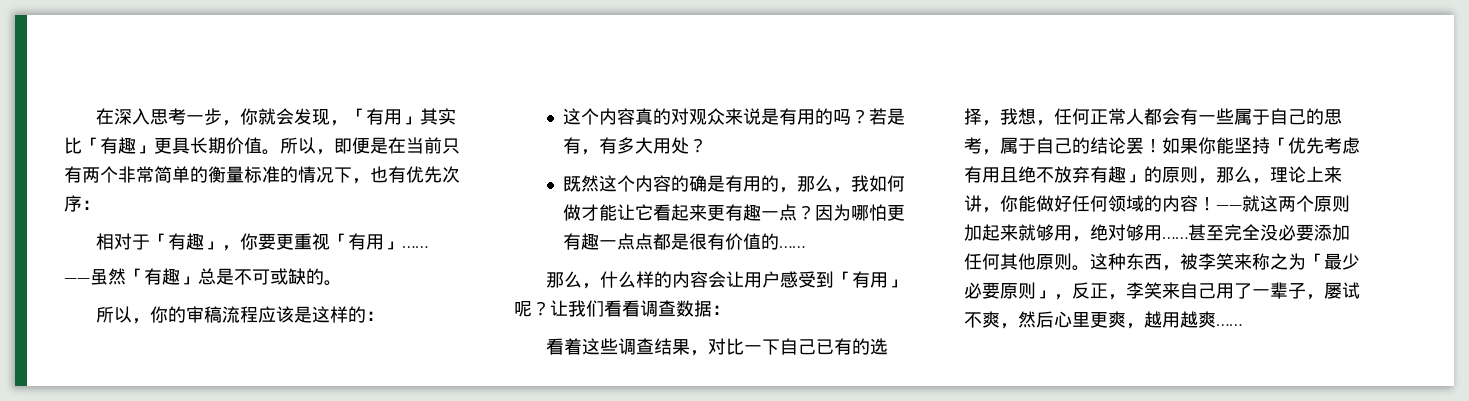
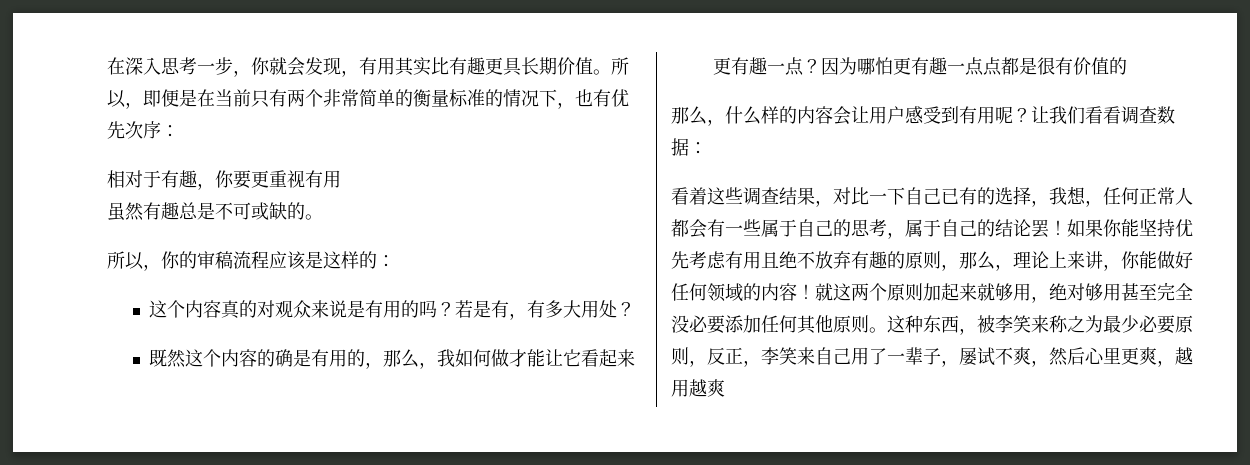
[348,108,457,125] [64,137,154,154] 「有用」其实比「有趣」 -> [359,57,485,76] 有用其实比有趣
[150,233,223,250] 「有趣」 -> [161,170,197,188] 有趣
[330,233,429,250] [64,268,198,285] 「有用」…… // ——虽然「有趣」 -> [305,170,341,188] [107,202,179,221] 有用 // 虽然有趣
[779,246,806,248] …… -> (1127, 66) none
[834,271,907,288] 「有用」 -> [959,106,995,124] 有用
[1270,137,1288,152] 「 -> (1175, 228) none
[1126,174,1144,183] 」 -> (887, 260) none
[1216,205,1242,210] —— -> (815, 291) none
[1162,237,1188,239] …… -> (1121, 292) none
[1306,253,1324,268] 「 -> (1103, 324) none
[1036,290,1054,299] 」 -> (689, 356) none
[1216,324,1242,326] …… -> (725, 388) none

